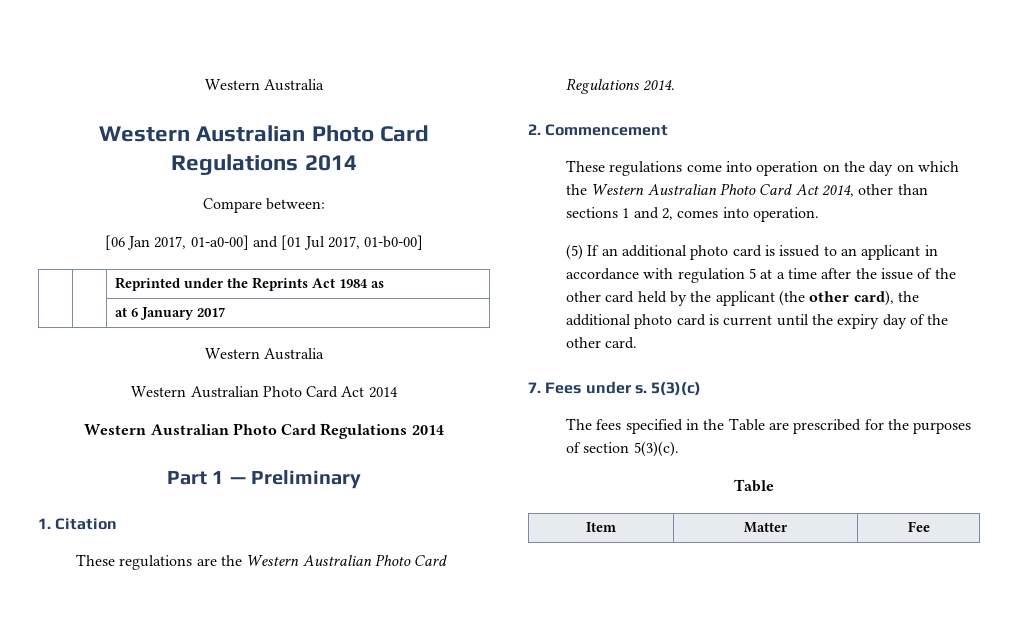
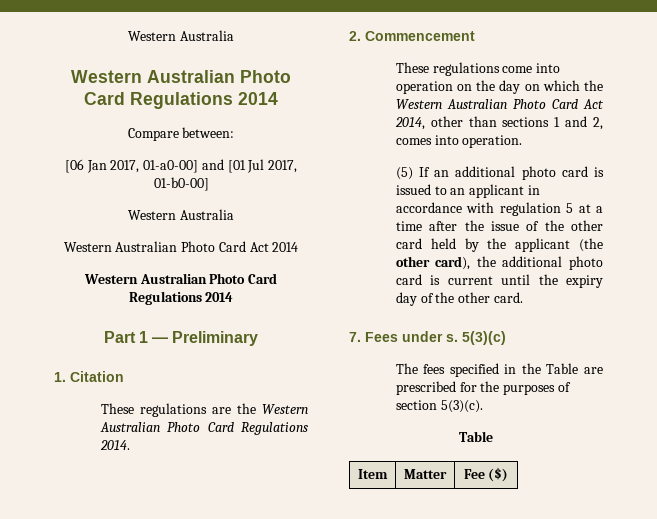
[115,277,385,291] [115,307,226,320] // | | Reprinted under the Reprints Act 1984 as // | | at 6 January 2017 -> (209, 184) none
(930, 526) none -> [488,467,509,482] ($)

